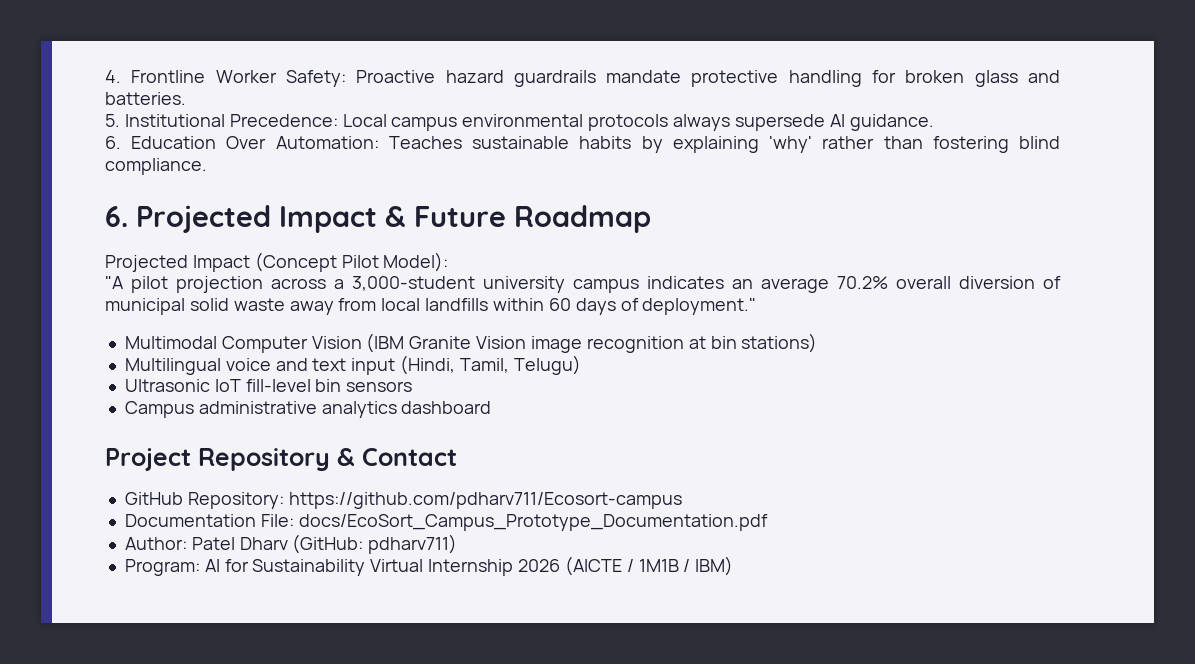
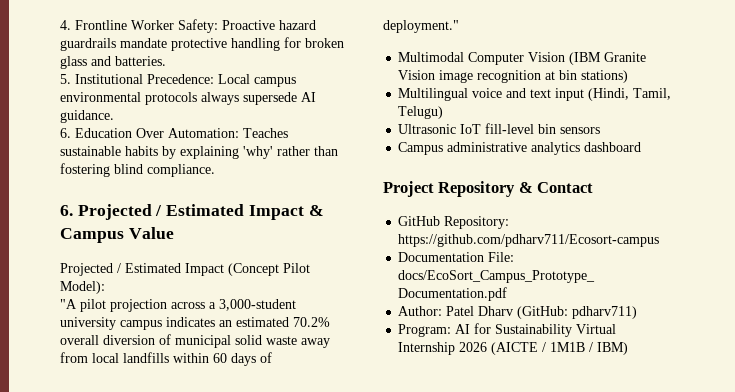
[279,205,651,233] [105,255,188,272] Impact & Future Roadmap // Projected -> [155,204,324,220] [60,227,174,243] [60,263,181,276] / Estimated Impact & Campus Value // Projected / Estimated
[761,278,829,293] average -> [236,317,289,327] estimated

